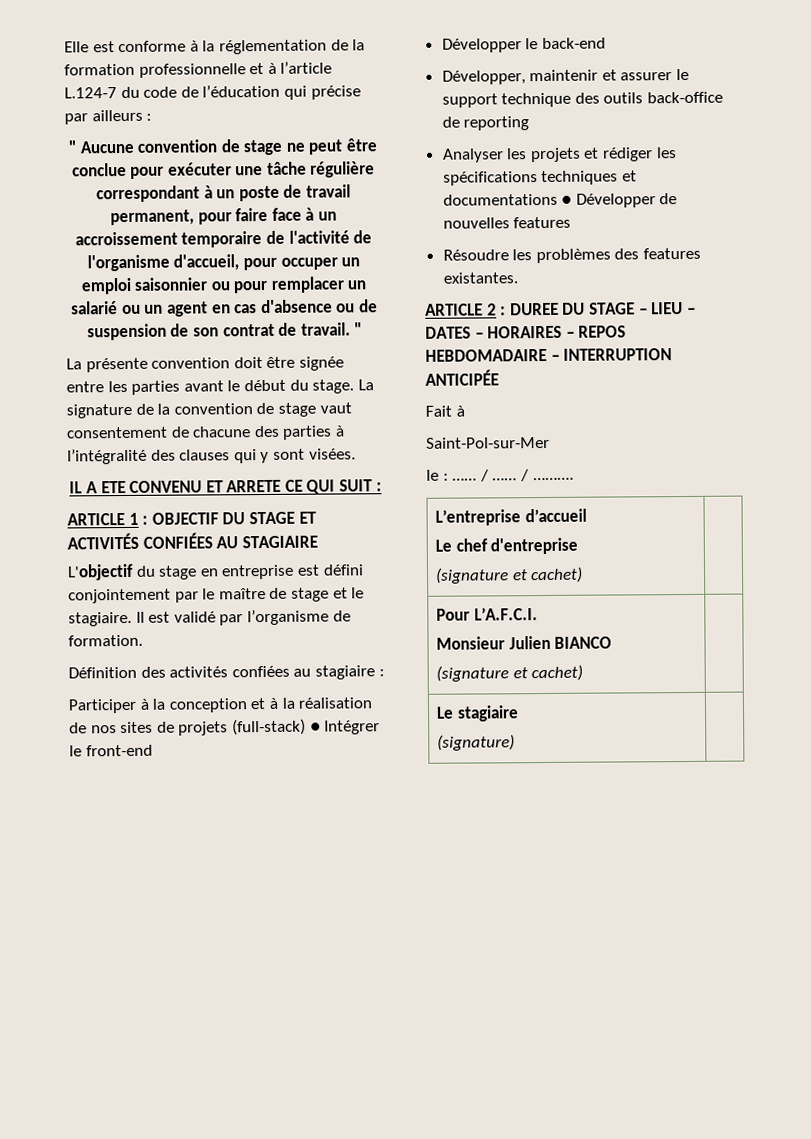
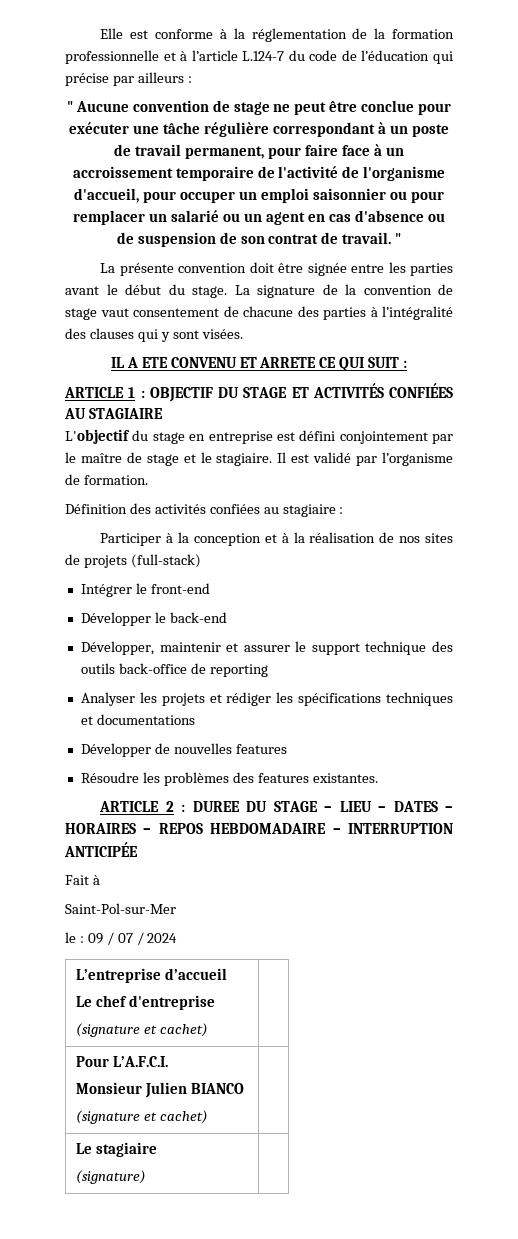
[309,722,321,732] ● -> (201, 561) //
[561,195,573,205] ● -> (195, 719) //
[452,469,574,482] …… / …… / ………. -> [87,932,178,945] 09 / 07 / 2024

